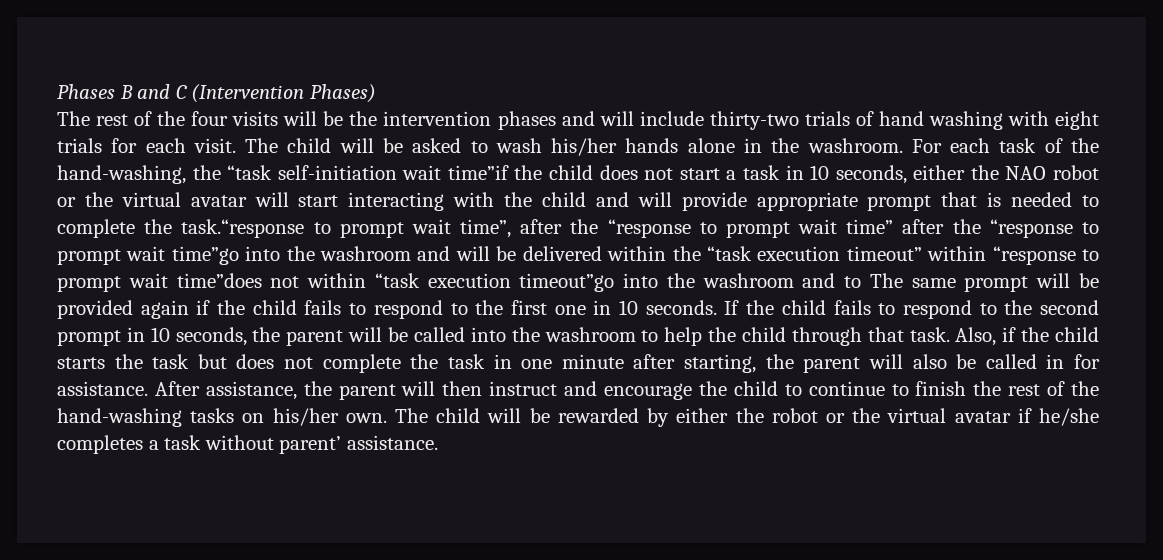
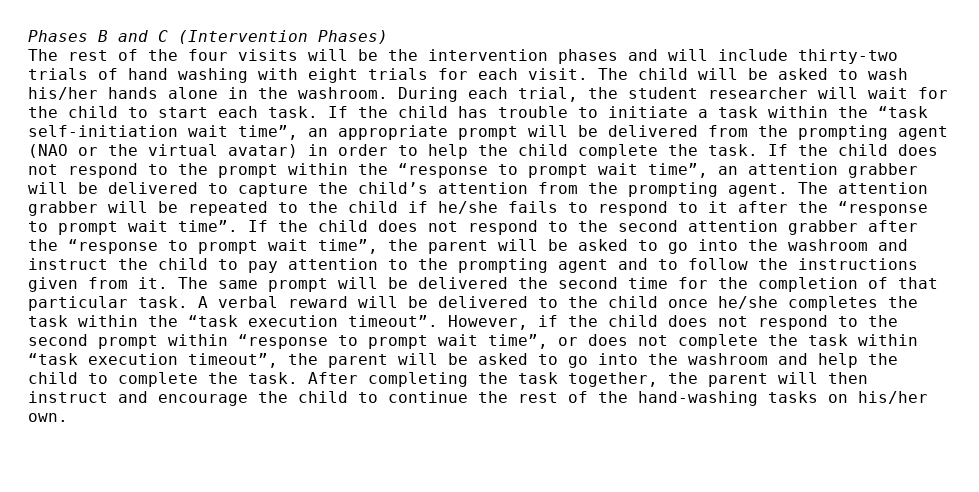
[911,138,1100,153] [57,165,1099,184] [57,192,1100,211] [57,219,1099,238] [57,246,922,265] For each task of the hand-washing, the “task self-initiation wait time”if the child does not start a task in 10 seconds, either the NAO robot or the virtual avatar will start interacting with the child and will provide appropriate prompt that is needed to complete the task.“response to prompt wait time”, after the “response to prompt wait time” after the “response to prompt wait time”go into the washroom and will be delivered within the “task execution timeout” -> [398,87,948,102] [28,106,928,118] [28,125,948,140] [28,144,938,159] [28,163,918,178] [28,182,928,197] [28,201,928,216] [28,220,918,235] [28,239,908,254] [28,258,918,273] [28,277,938,292] [28,296,918,311] [28,315,898,330] [28,334,158,349] During each trial, the student researcher will wait for the child to start each task. If the child has trouble to initiate a task within the “task self-initiation wait time”, an appropriate prompt will be delivered from the prompting agent (NAO or the virtual avatar) in order to help the child complete the task. If the child does not respond to the prompt within the “response to prompt wait time”, an attention grabber will be delivered to capture the child’s attention from the prompting agent. The attention grabber will be repeated to the child if he/she fails to respond to it after the “response to prompt wait time”. If the child does not respond to the second attention grabber after the “response to prompt wait time”, the parent will be asked to go into the washroom and instruct the child to pay attention to the prompting agent and to follow the instructions given from it. The same prompt will be delivered the second time for the completion of that particular task. A verbal reward will be delivered to the child once he/she completes the task within the “task execution timeout”. However, if the child does not respond to the second prompt
[176,273,1099,292] [57,300,1099,319] [57,327,1099,346] [57,354,227,369] time”does not within “task execution timeout”go into the washroom and to The same prompt will be provided again if the child fails to respond to the first one in 10 seconds. If the child fails to respond to the second prompt in 10 seconds, the parent will be called into the washroom to help the child through that task. Also, if the child starts the task but -> [488,334,578,349] time”, or
[493,354,1100,373] [57,381,297,400] in one minute after starting, the parent will also be called in for assistance. After assistance, -> [858,334,918,346] [28,353,898,368] [28,372,658,387] within “task execution timeout”, the parent will be asked to go into the washroom and help the child to complete the task. After completing the task together,
[891,381,967,396] to finish -> (468, 397) none
[395,408,1099,427] [57,435,438,454] The child will be rewarded by either the robot or the virtual avatar if he/she completes a task without parent’ assistance. -> (68, 417) none

